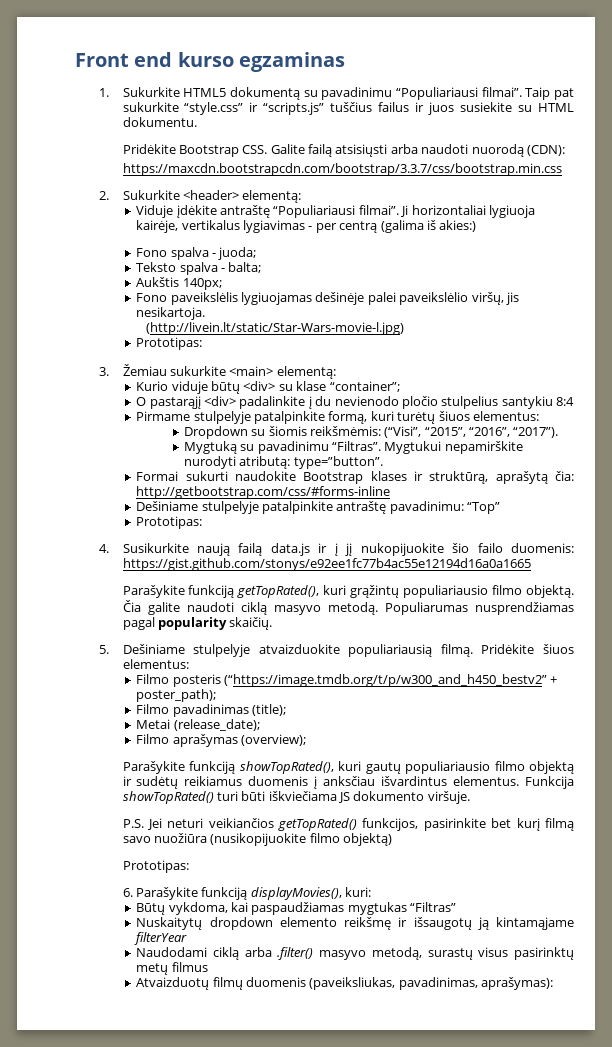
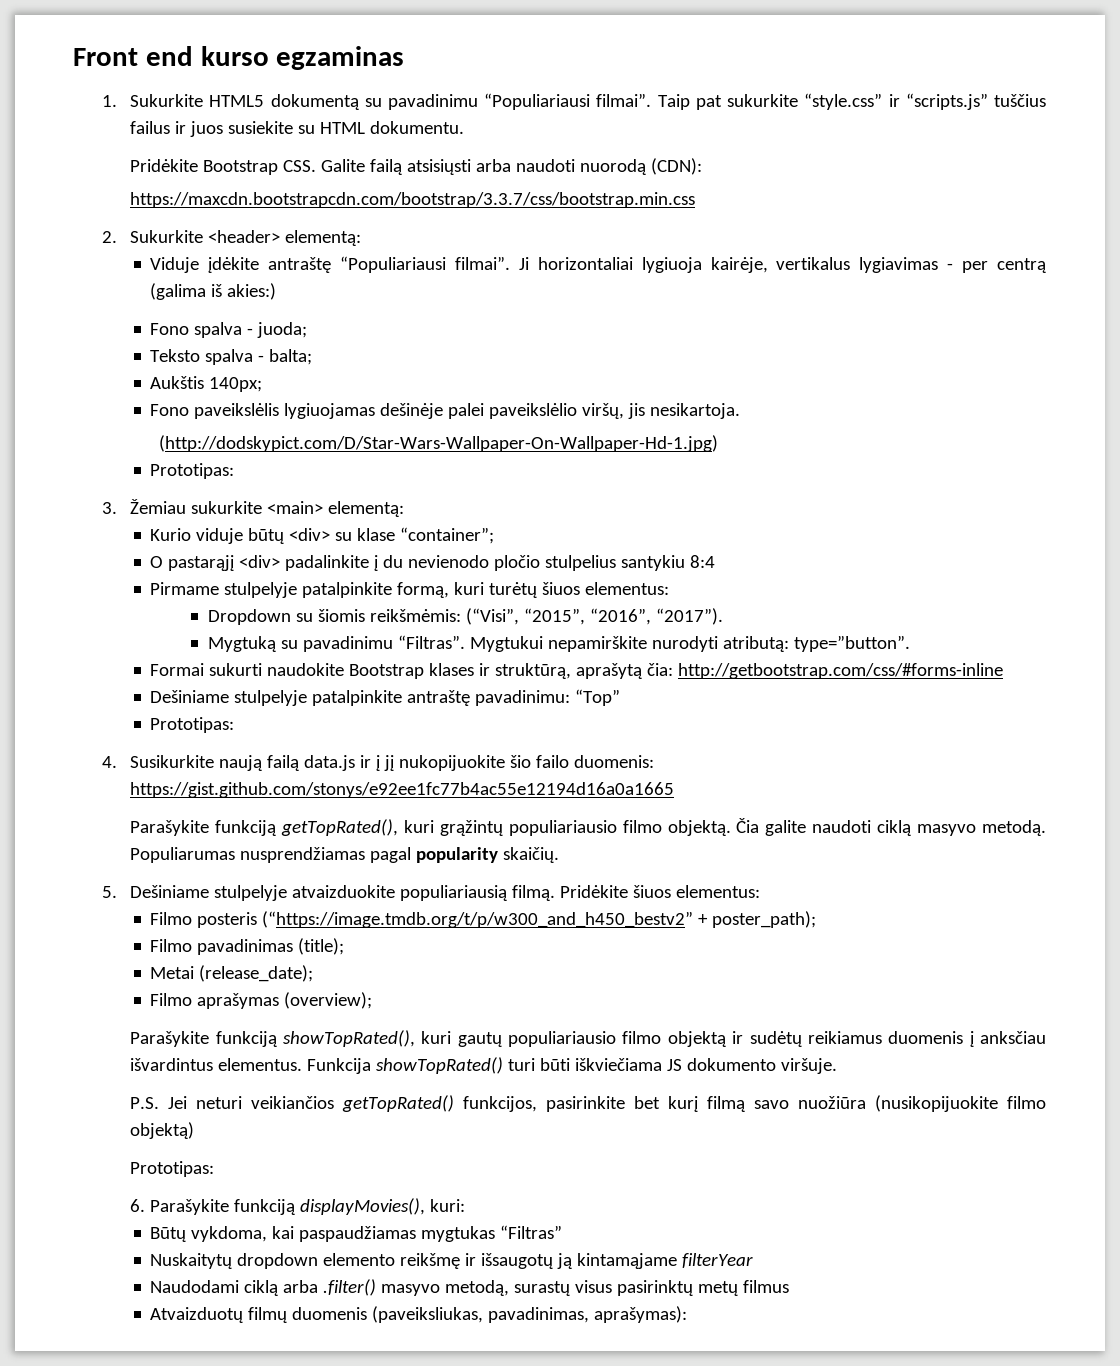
[146,322,405,335] (http://livein.lt/static/Star-Wars-movie-l.jpg) -> [158,435,718,452] (http://dodskypict.com/D/Star-Wars-Wallpaper-On-Wallpaper-Hd-1.jpg)

